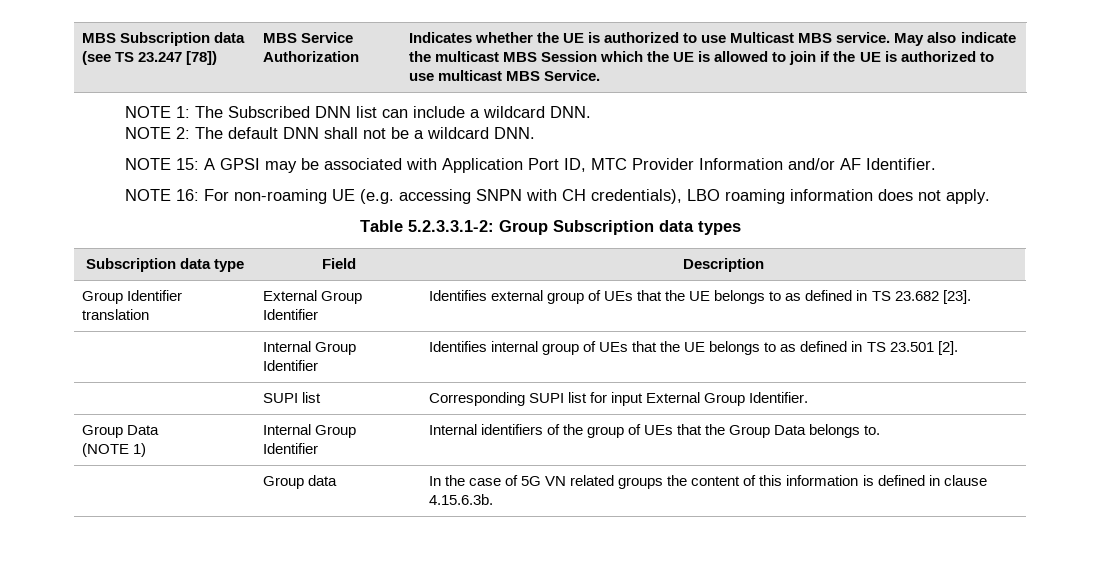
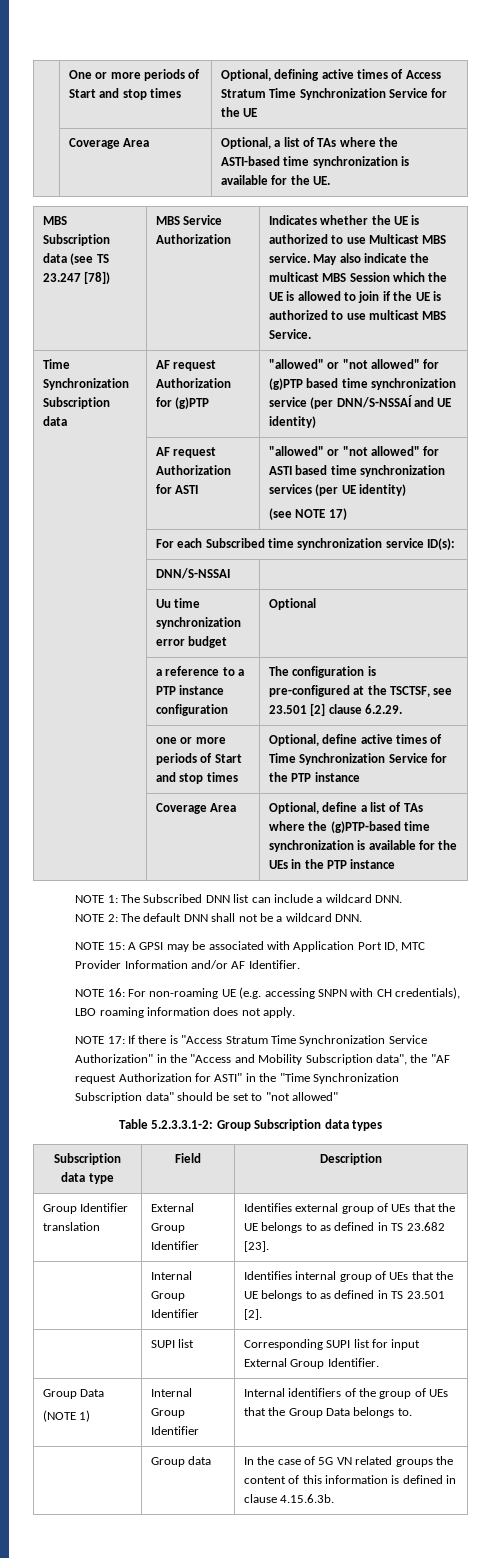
(81, 38) none -> [68,69,201,81] [68,88,182,100] [220,69,441,81] [220,88,448,100] [220,107,258,117] [68,138,150,149] [220,137,399,149] [220,156,410,168] [220,175,331,185] | One or more periods of Start and stop times | Optional, defining active times of Access Stratum Time Synchronization Service for the UE // | Coverage Area | Optional, a list of TAs where the ASTI-based time synchronization is available for the UE. //
(601, 75) none -> [42,359,70,369] [42,378,129,390] [42,397,110,409] [42,416,67,426] [155,360,217,371] [155,378,231,388] [155,397,210,409] [268,359,440,369] [268,378,457,390] [268,395,452,409] [268,416,316,428] [155,447,217,458] [155,465,231,475] [155,484,199,494] [268,446,440,456] [268,465,446,477] [268,484,407,496] [268,508,347,520] [155,538,456,550] [155,568,230,579] [155,598,201,608] [155,617,241,629] [155,636,228,648] [268,598,316,610] [155,666,245,676] [155,685,225,695] [155,704,228,716] [268,666,376,678] [268,685,453,697] [268,703,403,716] [155,737,226,744] [155,753,242,765] [155,772,238,784] [268,734,443,746] [268,753,448,765] [268,772,360,782] [155,803,237,814] [268,802,423,814] [268,821,431,833] [268,840,458,852] [268,859,396,869] // Time Synchronization Subscription data | AF request Authorization for (g)PTP | "allowed" or "not allowed" for (g)PTP based time synchronization service (per DNN/S-NSSAÍ and UE identity) // | AF request Authorization for ASTI | "allowed" or "not allowed" for ASTI based time synchronization services (per UE identity) // (see NOTE 17) // | For each Subscribed time synchronization service ID(s): // | DNN/S-NSSAI | // | Uu time synchronization error budget | Optional // | a reference to a PTP instance configuration | The configuration is pre-configured at the TSCTSF, see 23.501 [2] clause 6.2.29. // | one or more periods of Start and stop times | Optional, define active times of Time Synchronization Service for the PTP instance // | Coverage Area | Optional, define a list of TAs where the (g)PTP-based time synchronization is available for the UEs in the PTP instance
(990, 196) none -> [75,1035,427,1046] [75,1054,450,1065] [75,1073,399,1084] [75,1092,338,1103] // NOTE 17: If there is "Access Stratum Time Synchronization Service Authorization" in the "Access and Mobility Subscription data", the "AF request Authorization for ASTI" in the "Time Synchronization Subscription data" should be set to "not allowed"

